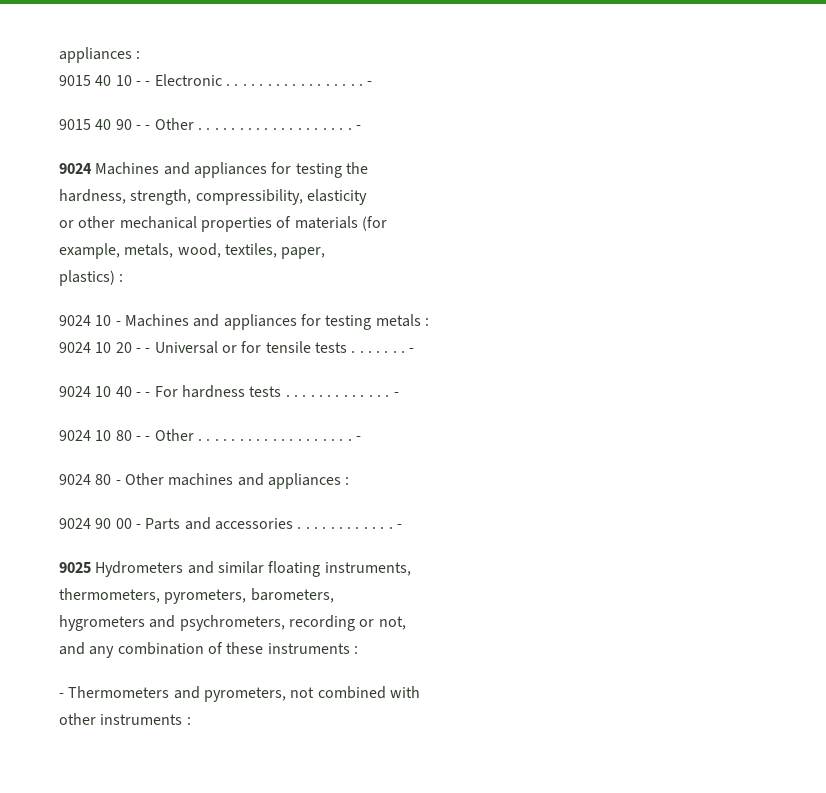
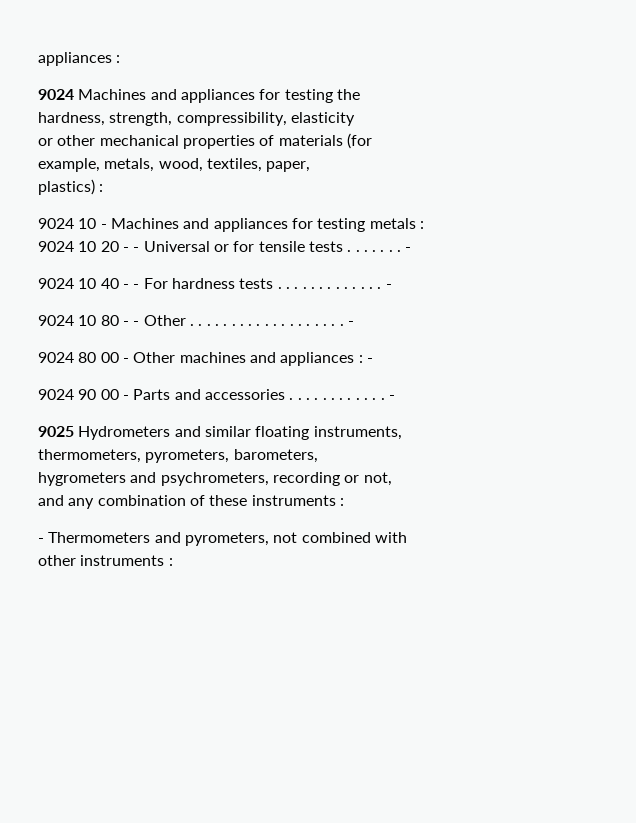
[59,47,141,63] [59,74,373,86] [59,118,361,130] appliances : // 9015 40 10 - - Electronic . . . . . . . . . . . . . . . . . - // 9015 40 90 - - Other . . . . . . . . . . . . . . . . . . . - -> [38,52,121,66] appliances :
(112, 479) none -> [100,352,119,363] 00
(350, 481) none -> [366,358,373,363] -

